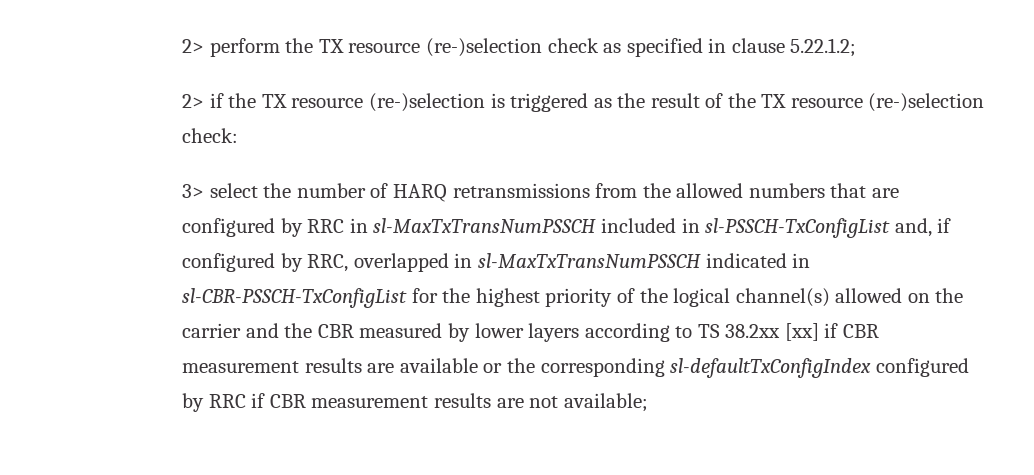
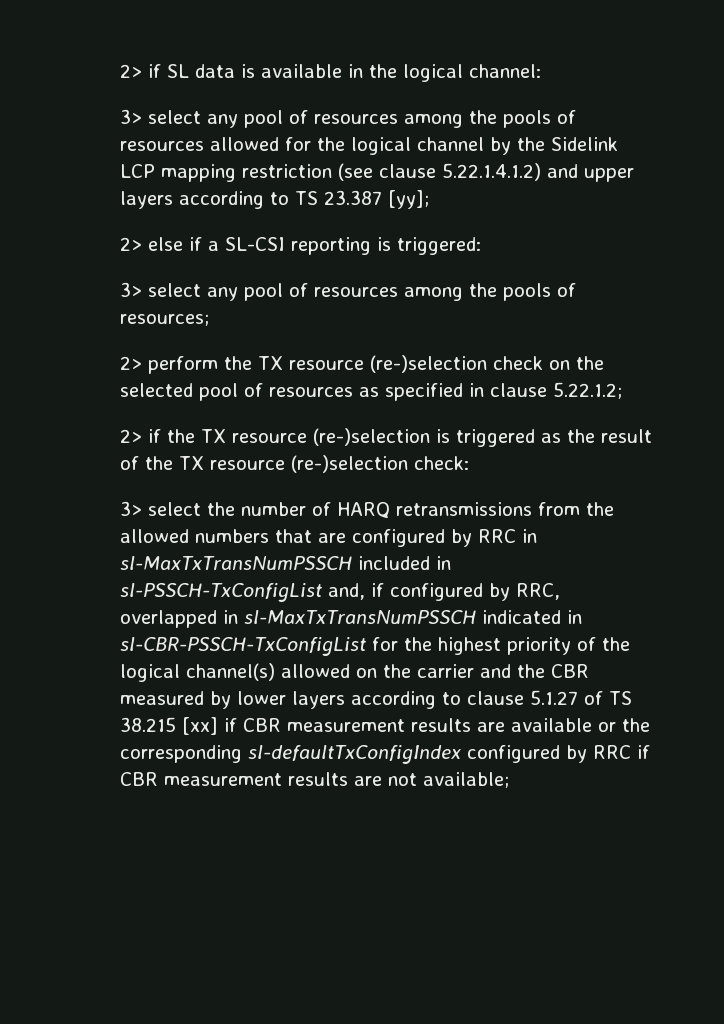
[182,39,205,53] 2> -> [119,64,541,82] [119,109,576,128] [119,137,618,155] [119,163,634,182] [119,190,429,209] [119,237,481,255] [119,282,576,301] [119,314,209,326] [119,356,142,370] 2> if SL data is available in the logical channel: // 3> select any pool of resources among the pools of resources allowed for the logical channel by the Sidelink LCP mapping restriction (see clause 5.22.1.4.1.2) and upper layers according to TS 23.387 [yy]; // 2> else if a SL-CSI reporting is triggered: // 3> select any pool of resources among the pools of resources; // 2>
(599, 45) none -> [548,356,604,370] [119,383,353,401] on the selected pool of resources
[697,324,781,338] TS 38.2xx -> [466,690,632,705] [119,717,176,732] clause 5.1.27 of TS 38.215

